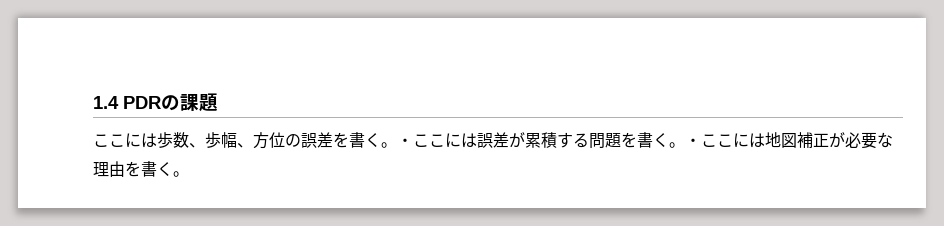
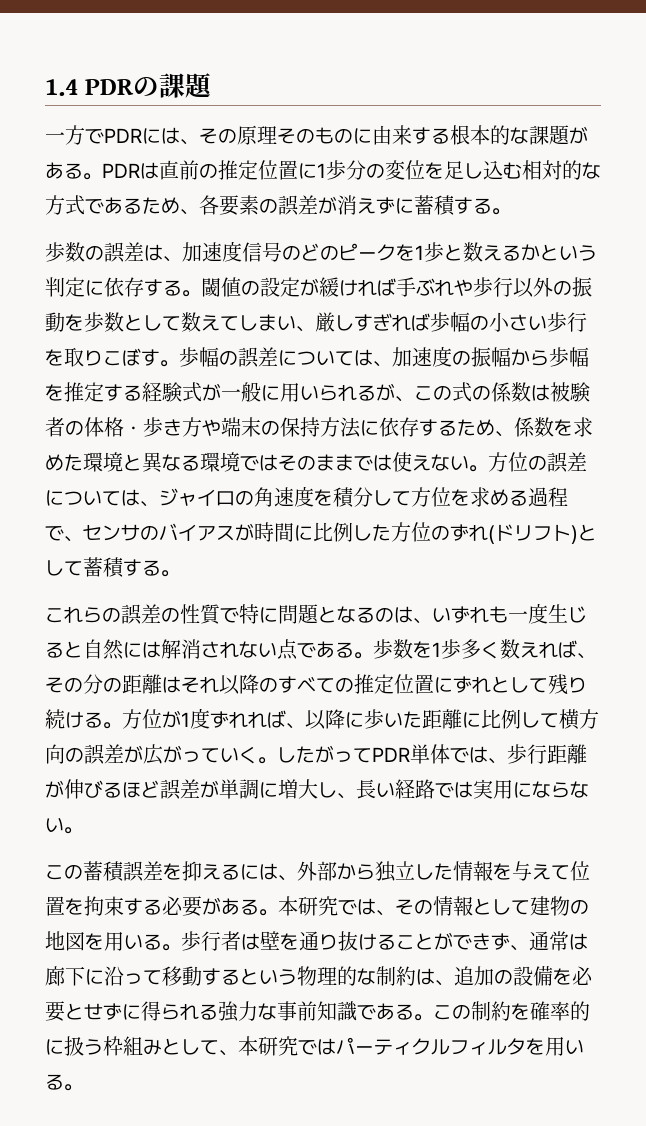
[93,132,893,149] [93,161,173,177] ここには歩数、歩幅、方位の誤差を書く。・ここには誤差が累積する問題を書く。・ここには地図補正が必要な理由を書く -> [45,125,588,145] [45,160,601,180] [45,195,511,216] [45,241,597,263] [45,277,592,298] [45,312,587,332] [45,346,589,368] [45,382,590,402] [45,417,593,438] [45,452,587,473] [45,486,568,508] [45,522,597,544] [45,557,180,578] [45,603,587,625] [45,639,596,660] [45,674,587,695] [45,708,599,730] [45,744,587,765] [45,779,589,800] [45,818,83,834] [45,861,590,882] [45,896,589,917] [45,931,588,951] [45,966,593,986] [45,1001,590,1022] [45,1036,584,1056] [45,1074,64,1090] 一方でPDRには、その原理そのものに由来する根本的な課題がある。PDRは直前の推定位置に1歩分の変位を足し込む相対的な方式であるため、各要素の誤差が消えずに蓄積する。 // 歩数の誤差は、加速度信号のどのピークを1歩と数えるかという判定に依存する。閾値の設定が緩ければ手ぶれや歩行以外の振動を歩数として数えてしまい、厳しすぎれば歩幅の小さい歩行を取りこぼす。歩幅の誤差については、加速度の振幅から歩幅を推定する経験式が一般に用いられるが、この式の係数は被験者の体格・歩き方や端末の保持方法に依存するため、係数を求めた環境と異なる環境ではそのままでは使えない。方位の誤差については、ジャイロの角速度を積分して方位を求める過程で、センサのバイアスが時間に比例した方位のずれ(ドリフト)として蓄積する。 // これらの誤差の性質で特に問題となるのは、いずれも一度生じると自然には解消されない点である。歩数を1歩多く数えれば、その分の距離はそれ以降のすべての推定位置にずれとして残り続ける。方位が1度ずれれば、以降に歩いた距離に比例して横方向の誤差が広がっていく。したがってPDR単体では、歩行距離が伸びるほど誤差が単調に増大し、長い経路では実用にならない。 // この蓄積誤差を抑えるには、外部から独立した情報を与えて位置を拘束する必要がある。本研究では、その情報として建物の地図を用いる。歩行者は壁を通り抜けることができず、通常は廊下に沿って移動するという物理的な制約は、追加の設備を必要とせずに得られる強力な事前知識である。この制約を確率的に扱う枠組みとして、本研究ではパーティクルフィルタを用いる

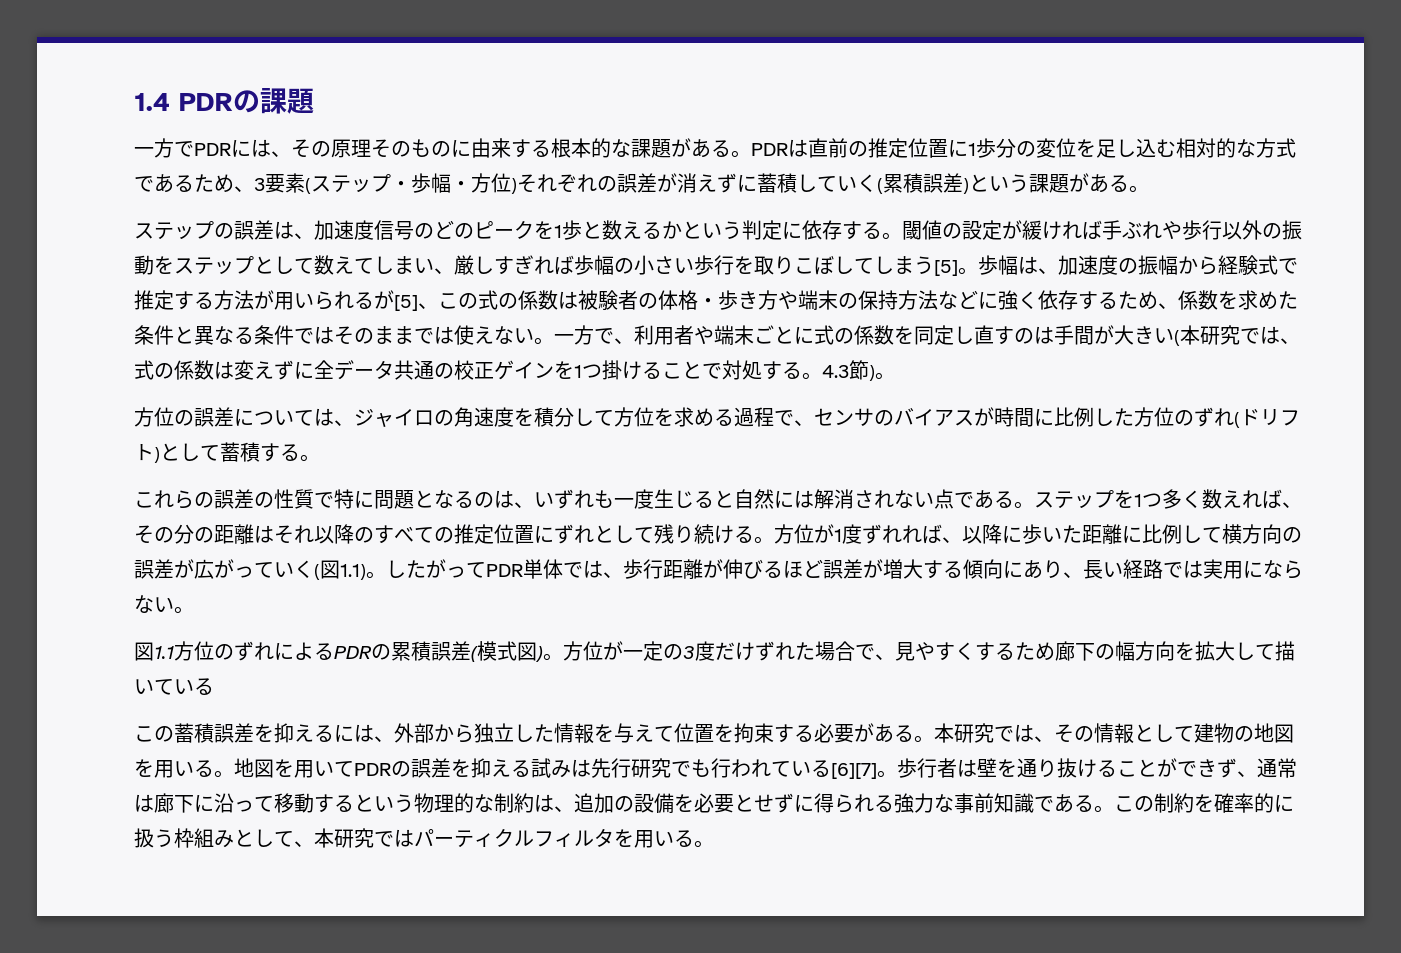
[199,195,259,216] 各要素 -> [254,173,597,194] 3要素(ステップ・歩幅・方位)それぞれ
[454,197,511,215] [45,242,85,262] する。 // 歩数 -> [797,173,1149,194] [134,221,214,240] していく(累積誤差)という課題がある。 // ステップ
[84,312,124,332] 歩数 -> [174,256,254,275] ステップ
[141,347,354,368] す。歩幅の誤差について -> [834,255,1018,276] してしまう[5]。歩幅
[549,347,589,367] [45,382,280,402] 歩幅を推定する経験式が一般に -> [1218,255,1298,276] [134,290,274,310] 経験式で推定する方法が
(395, 392) none -> [394,295,418,311] [5]
[360,420,379,436] に -> [938,290,1038,310] などに強く
[83,452,123,472] 環境 -> [134,325,174,345] 条件
[200,452,240,472] 環境 -> [254,325,294,345] 条件
(488, 468) none -> [554,325,1300,346] [134,360,895,381] 一方で、利用者や端末ごとに式の係数を同定し直すのは手間が大きい(本研究では、式の係数は変えずに全データ共通の校正ゲインを1つ掛けることで対処する。4.3節)。 //
[373,639,461,659] 歩数を1歩 -> [1034,490,1162,509] ステップを1つ
(258, 755) none -> [314,560,366,580] (図1.1)
[219,779,337,799] 単調に増大し -> [883,559,1063,579] 増大する傾向にあり
(83, 830) none -> [134,641,1295,662] [134,678,214,695] // 図1.1方位のずれによるPDRの累積誤差(模式図)。方位が一定の3度だけずれた場合で、見やすくするため廊下の幅方向を拡大して描いている
(181, 947) none -> [234,758,897,779] 地図を用いてPDRの誤差を抑える試みは先行研究でも行われている[6][7]。

